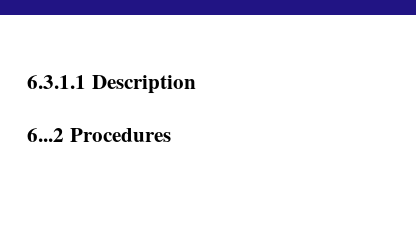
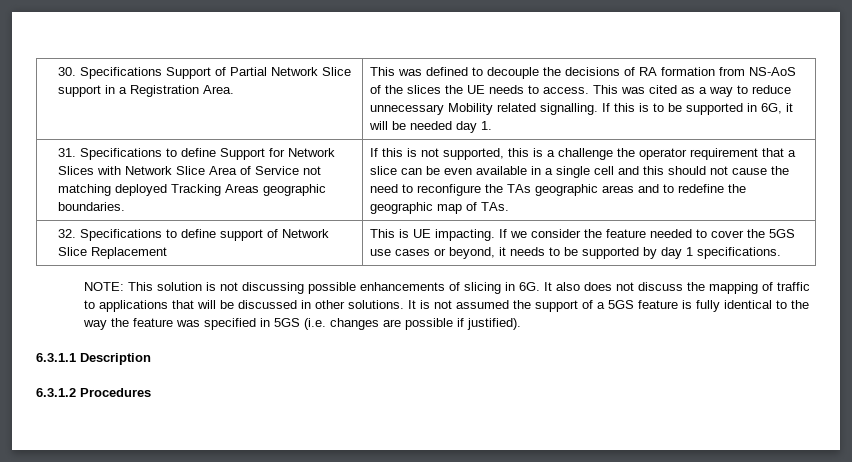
(27, 82) none -> [58,67,352,79] [58,85,235,97] [370,67,797,79] [370,85,792,97] [370,103,794,115] [369,121,493,133] [58,148,336,160] [58,166,322,175] [58,184,327,196] [58,202,126,211] [370,148,797,160] [370,166,790,178] [370,184,747,196] [370,202,510,214] [58,229,330,241] [58,247,168,259] [370,229,796,241] [370,247,782,259] [83,282,810,294] [83,300,809,312] [82,318,521,330] 30. Specifications Support of Partial Network Slice support in a Registration Area. | This was defined to decouple the decisions of RA formation from NS-AoS of the slices the UE needs to access. This was cited as a way to reduce unnecessary Mobility related signalling. If this is to be supported in 6G, it will be needed day 1. // 31. Specifications to define Support for Network Slices with Network Slice Area of Service not matching deployed Tracking Areas geographic boundaries. | If this is not supported, this is a challenge the operator requirement that a slice can be even available in a single cell and this should not cause the need to reconfigure the TAs geographic areas and to redefine the geographic map of TAs. // 32. Specifications to define support of Network Slice Replacement | This is UE impacting. If we consider the feature needed to cover the 5GS use cases or beyond, it needs to be supported by day 1 specifications. // NOTE: This solution is not discussing possible enhancements of slicing in 6G. It also does not discuss the mapping of traffic to applications that will be discussed in other solutions. It is not assumed the support of a 5GS feature is fully identical to the way the feature was specified in 5GS (i.e. changes are possible if justified). //
[27,128,64,142] 6...2 -> [36,388,76,397] 6.3.1.2

